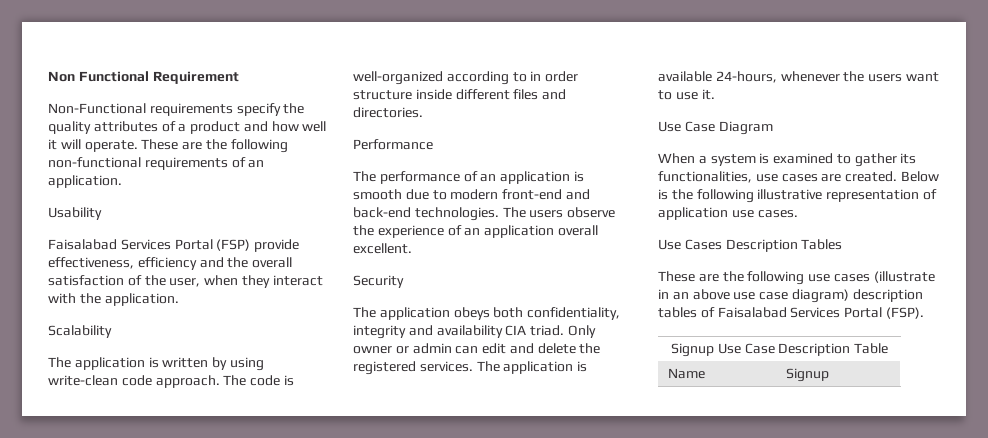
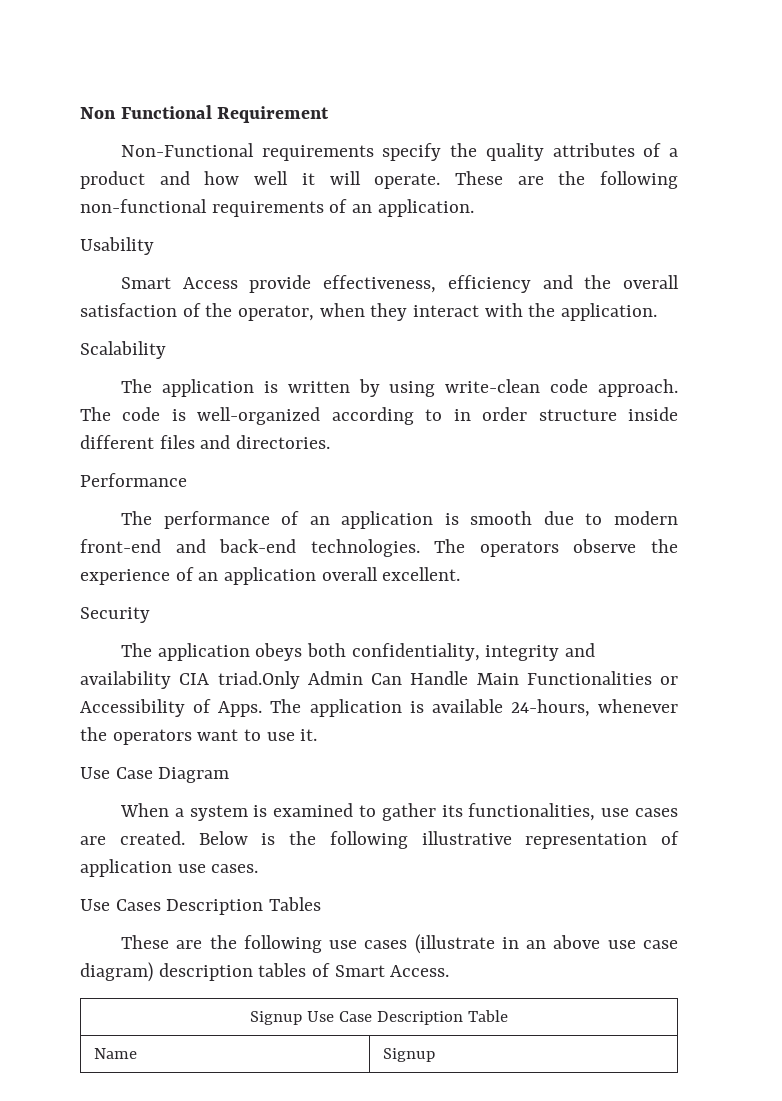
[48,239,251,251] Faisalabad Services Portal (FSP) -> [120,277,238,289] Smart Access
[169,278,201,287] user, -> [238,305,315,321] operator,
[529,210,564,218] users -> [479,541,559,557] operators
[530,325,596,338] [353,343,601,354] [353,361,473,375] triad. Only owner or admin can edit and delete the registered services. -> [217,671,678,689] [80,699,263,717] triad.Only Admin Can Handle Main Functionalities or Accessibility of Apps.
[868,74,903,82] users -> [112,729,192,745] operators
[717,307,924,319] Faisalabad Services Portal (FSP). -> [334,965,450,977] Smart Access.

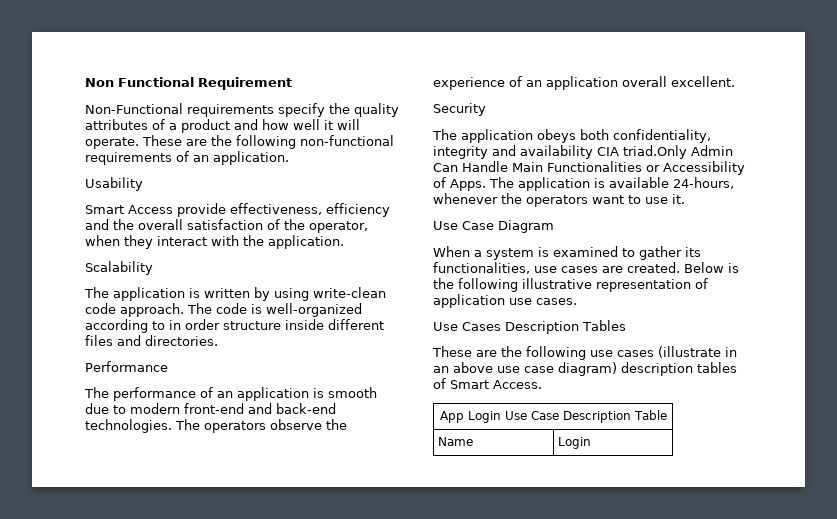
[249,1011,302,1025] Signup -> [439,411,501,423] App Login
[382,1048,435,1062] Signup -> [558,437,592,449] Login

